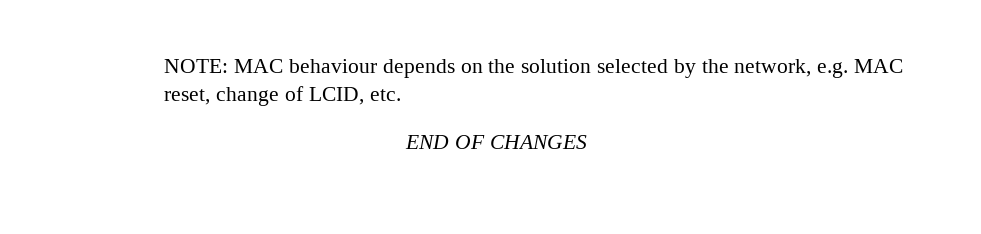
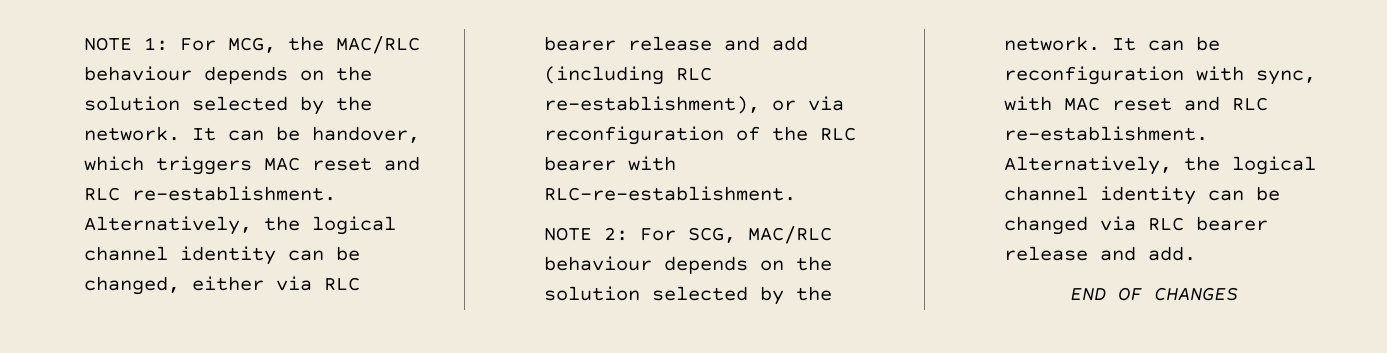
[164,59,903,78] [164,86,401,106] NOTE: MAC behaviour depends on the solution selected by the network, e.g. MAC reset, change of LCID, etc. -> [83,36,420,54] [83,66,372,84] [83,96,372,115] [83,126,420,143] [83,156,420,175] [83,186,336,201] [83,216,396,235] [83,246,360,265] [83,276,360,295] [543,36,808,51] [543,66,712,85] [543,96,844,114] [543,126,856,145] [543,156,676,171] [543,186,796,201] [543,226,832,244] [543,256,832,274] [543,286,832,305] [1003,36,1220,51] [1003,66,1316,85] [1003,96,1268,111] [1003,126,1208,141] [1003,156,1316,175] [1003,186,1280,205] [1003,216,1268,235] [1003,246,1196,261] NOTE 1: For MCG, the MAC/RLC behaviour depends on the solution selected by the network. It can be handover, which triggers MAC reset and RLC re-establishment. Alternatively, the logical channel identity can be changed, either via RLC bearer release and add (including RLC re-establishment), or via reconfiguration of the RLC bearer with RLC-re-establishment. // NOTE 2: For SCG, MAC/RLC behaviour depends on the solution selected by the network. It can be reconfiguration with sync, with MAC reset and RLC re-establishment. Alternatively, the logical channel identity can be changed via RLC bearer release and add.

